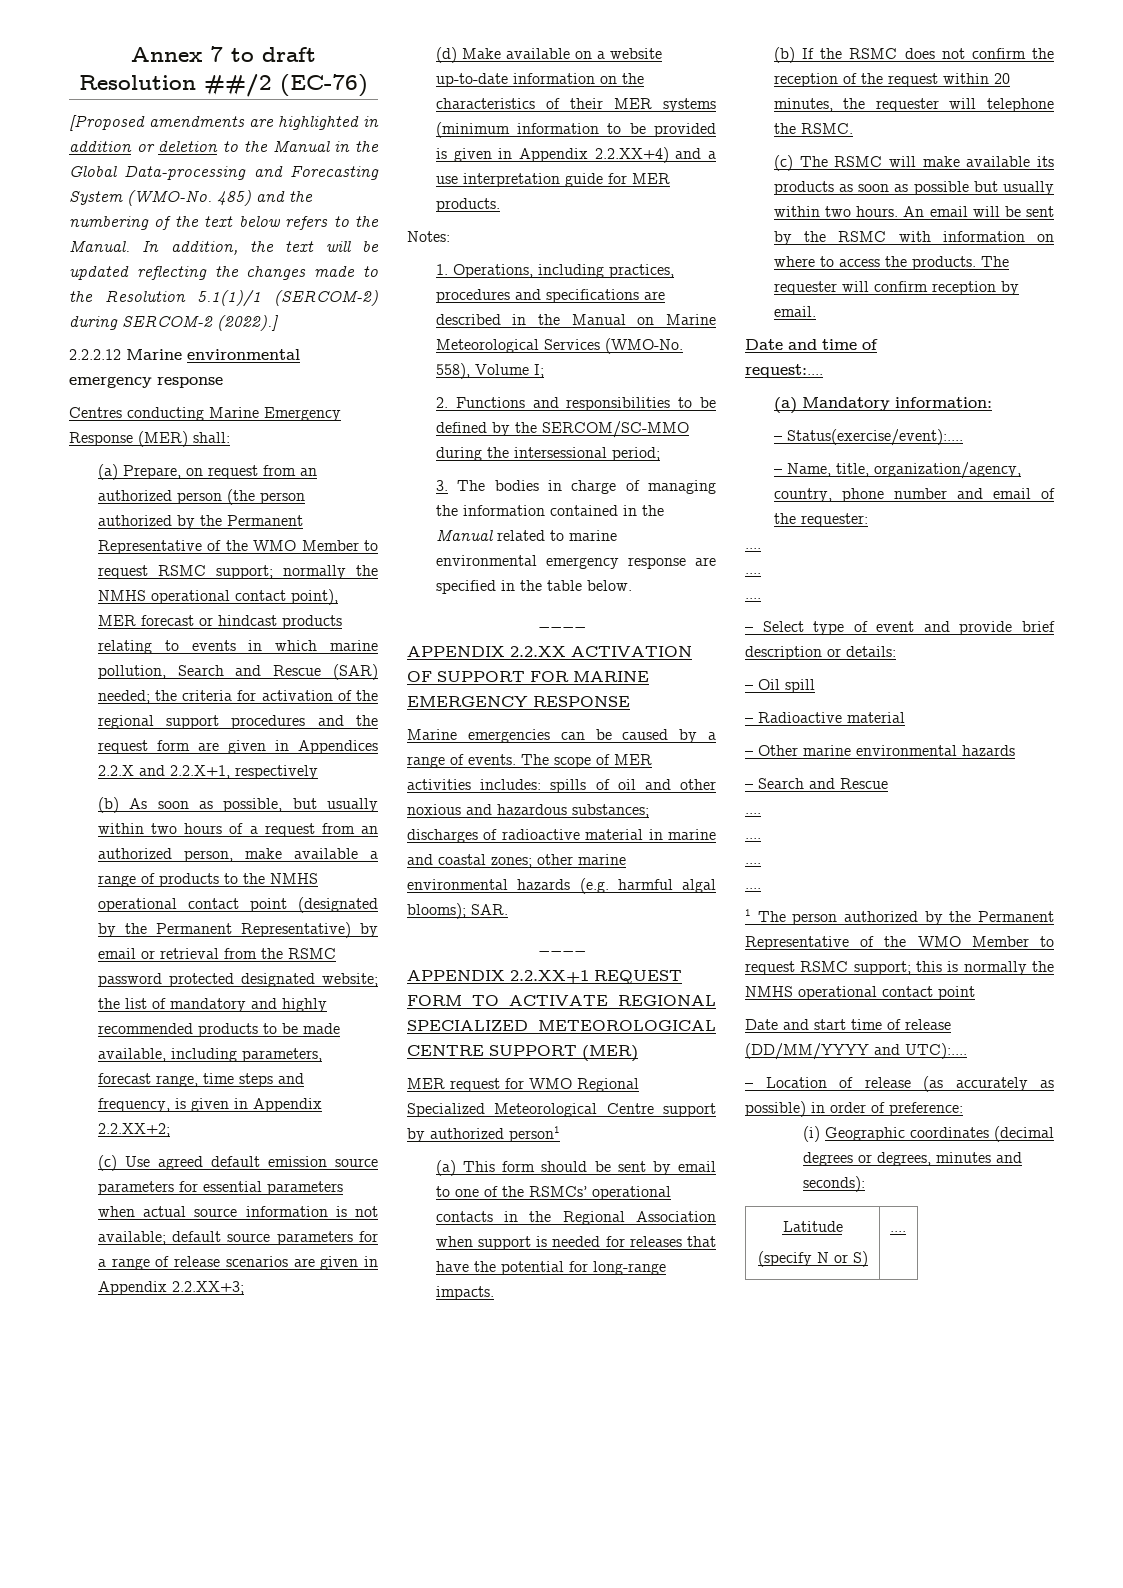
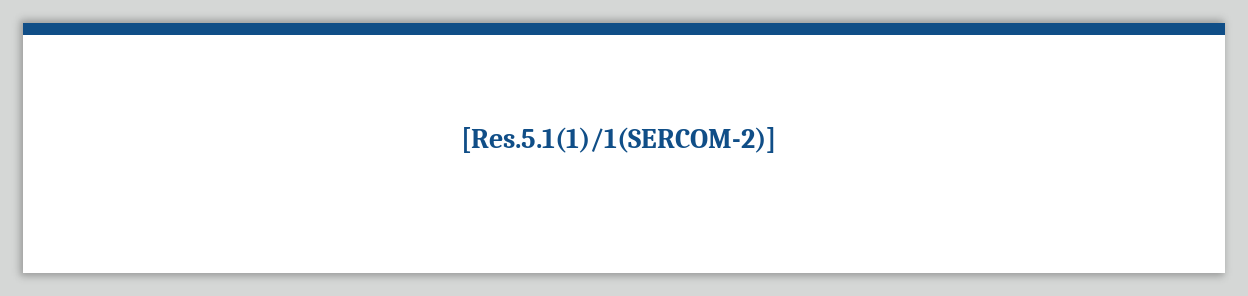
[131,46,316,62] [79,74,368,97] [69,115,379,131] [69,140,379,152] [69,165,379,180] [69,190,313,206] [69,216,379,230] [69,240,379,255] [69,266,379,280] [69,290,378,307] [69,315,279,331] [69,349,300,360] [69,376,223,388] [69,407,341,421] [69,431,230,447] [97,464,317,480] [97,489,305,505] [97,515,303,529] [97,540,378,554] [97,565,378,579] [97,589,338,605] [97,615,342,629] [97,640,378,654] [97,664,378,680] [97,690,378,704] [97,715,378,729] [97,740,378,754] [97,765,318,779] [97,797,378,813] [97,823,378,837] [97,848,378,862] [97,873,318,887] [97,897,378,913] [97,922,378,938] [97,948,336,959] [97,973,378,987] [97,998,327,1012] [97,1023,340,1037] [97,1048,322,1062] [97,1073,304,1087] [97,1098,322,1112] [97,1123,170,1137] [97,1155,378,1171] [97,1181,343,1195] [97,1206,378,1217] [97,1231,378,1245] [97,1256,378,1270] [97,1281,244,1295] [435,47,662,63] [435,73,644,87] [435,98,716,112] [435,122,716,138] [435,147,716,163] [435,173,670,187] [435,198,500,212] [407,231,450,242] [435,264,674,278] [435,289,665,303] [435,314,716,325] [435,338,683,354] [435,363,544,379] [435,397,716,411] [435,421,689,438] [435,447,660,461] [435,480,716,494] [435,505,664,516] [435,529,617,541] [435,555,716,569] [435,580,632,594] [537,624,586,628] [407,646,692,657] [407,671,649,682] [407,696,630,707] [407,729,716,743] [407,754,652,768] [407,779,716,793] [407,804,649,818] [407,829,716,843] [407,854,626,868] [407,878,716,894] [407,903,508,919] [537,948,586,952] [407,970,682,984] [407,995,716,1006] [407,1020,716,1031] [407,1045,638,1062] [407,1078,639,1092] [407,1103,716,1117] [407,1126,560,1142] [435,1160,716,1176] [435,1186,671,1200] [435,1211,716,1225] [435,1236,716,1250] [435,1261,666,1275] [435,1286,494,1300] [773,47,1054,63] [773,73,1010,87] [773,98,1054,112] [773,123,853,134] [773,155,1054,171] [773,181,1054,195] [773,206,1054,217] [773,231,1054,245] [773,256,1009,270] [773,281,1019,295] [773,306,816,317] [745,339,878,350] [745,364,823,378] [773,397,992,414] [773,429,963,446] [773,462,1021,479] [773,488,1055,502] [773,513,868,527] [745,548,761,549] [745,573,761,574] [745,598,761,599] [745,621,1055,635] [745,646,896,660] [745,679,815,693] [745,712,905,723] [745,745,1015,756] [745,778,888,789] [745,813,761,814] [745,838,761,839] [745,863,761,864] [745,888,761,889] [745,909,1054,925] [745,936,1054,950] [745,961,1054,975] [745,986,975,1000] [745,1019,951,1030] [745,1043,967,1060] [745,1076,1054,1092] [745,1101,963,1117] [802,1126,1054,1142] [802,1152,1022,1166] [802,1176,865,1192] [782,1221,843,1232] [757,1251,868,1267] [889,1231,906,1232] Annex 7 to draft Resolution ##/2 (EC-76) // [Proposed amendments are highlighted in addition or deletion to the Manual in the Global Data-processing and Forecasting System (WMO-No. 485) and the numbering of the text below refers to the Manual. In addition, the text will be updated reflecting the changes made to the Resolution 5.1(1)/1 (SERCOM-2) during SERCOM-2 (2022).] // 2.2.2.12 Marine environmental emergency response // Centres conducting Marine Emergency Response (MER) shall: // (a) Prepare, on request from an authorized person (the person authorized by the Permanent Representative of the WMO Member to request RSMC support; normally the NMHS operational contact point), MER forecast or hindcast products relating to events in which marine pollution, Search and Rescue (SAR) needed; the criteria for activation of the regional support procedures and the request form are given in Appendices 2.2.X and 2.2.X+1, respectively // (b) As soon as possible, but usually within two hours of a request from an authorized person, make available a range of products to the NMHS operational contact point (designated by the Permanent Representative) by email or retrieval from the RSMC password protected designated website; the list of mandatory and highly recommended products to be made available, including parameters, forecast range, time steps and frequency, is given in Appendix 2.2.XX+2; // (c) Use agreed default emission source parameters for essential parameters when actual source information is not available; default source parameters for a range of release scenarios are given in Appendix 2.2.XX+3; // (d) Make available on a website up-to-date information on the characteristics of their MER systems (minimum information to be provided is given in Appendix 2.2.XX+4) and a use interpretation guide for MER products. // Notes: // 1. Operations, including practices, procedures and specifications are described in the Manual on Marine Meteorological Services (WMO-No. 558), Volume I; // 2. Functions and responsibilities to be defined by the SERCOM/SC-MMO during the intersessional period; // 3. The bodies in charge of managing the information contained in the Manual related to marine environmental emergency response are specified in the table below. // ____ // APPENDIX 2.2.XX ACTIVATION OF SUPPORT FOR MARINE EMERGENCY RESPONSE // Marine emergencies can be caused by a range of events. The scope of MER activities includes: spills of oil and other noxious and hazardous substances; discharges of radioactive material in marine and coastal zones; other marine environmental hazards (e.g. harmful algal blooms); SAR. // ____ // APPENDIX 2.2.XX+1 REQUEST FORM TO ACTIVATE REGIONAL SPECIALIZED METEOROLOGICAL CENTRE SUPPORT (MER) // MER request for WMO Regional Specialized Meteorological Centre support by authorized person1 // (a) This form should be sent by email to one of the RSMCs’ operational contacts in the Regional Association when support is needed for releases that have the potential for long-range impacts. // (b) If the RSMC does not confirm the reception of the request within 20 minutes, the requester will telephone the RSMC. // (c) The RSMC will make available its products as soon as possible but usually within two hours. An email will be sent by the RSMC with information on where to access the products. The requester will confirm reception by email. // Date and time of // request:.... // (a) Mandatory information: // – Status(exercise/event):.... // – Name, title, organization/agency, country, phone number and email of the requester: // .... // .... // .... // – Select type of event and provide brief description or details: // – Oil spill // – Radioactive material // – Other marine environmental hazards // – Search and Rescue // .... // .... // .... // .... // 1 The person authorized by the Permanent Representative of the WMO Member to request RSMC support; this is normally the NMHS operational contact point // Date and start time of release (DD/MM/YYYY and UTC):.... // – Location of release (as accurately as possible) in order of preference: // (i) Geographic coordinates (decimal degrees or degrees, minutes and seconds): // Latitude // (specify N or S) | .... -> [461,127,776,153] [Res.5.1(1)/1(SERCOM-2)]

